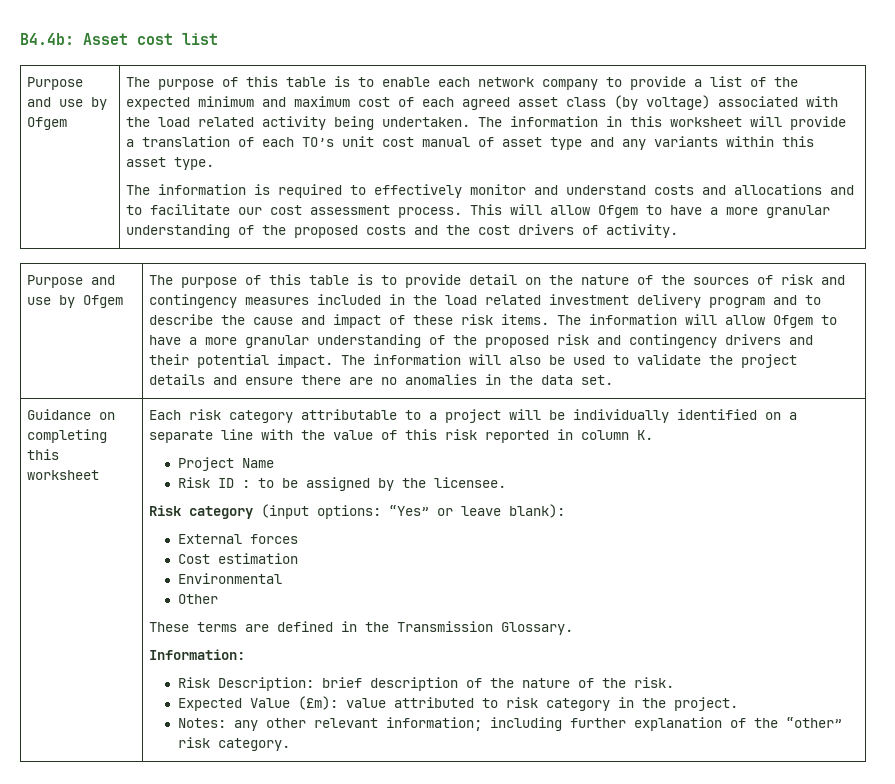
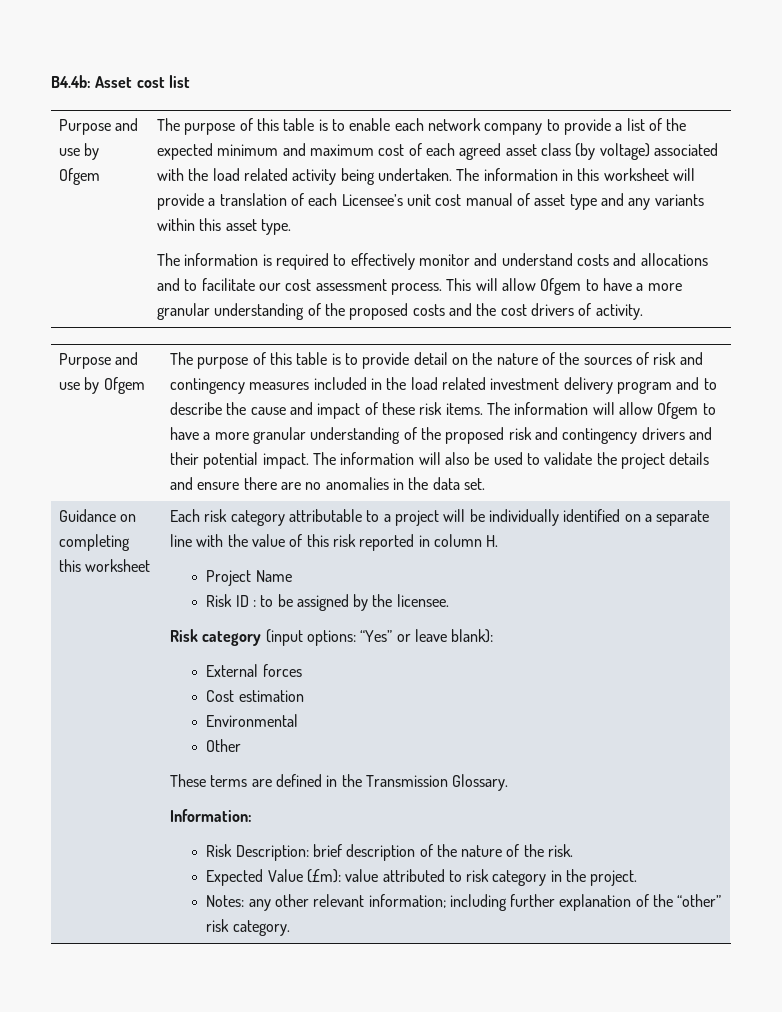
[302,137,335,147] TO’s -> [341,194,403,206] Licensee’s
[637,430,654,440] K. -> [486,535,499,547] H.

